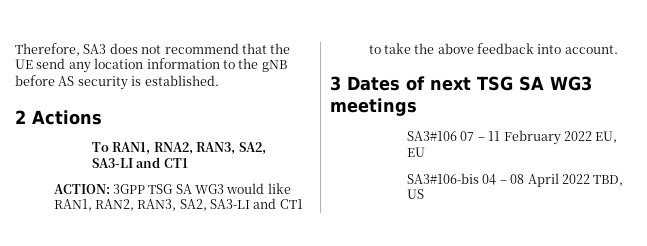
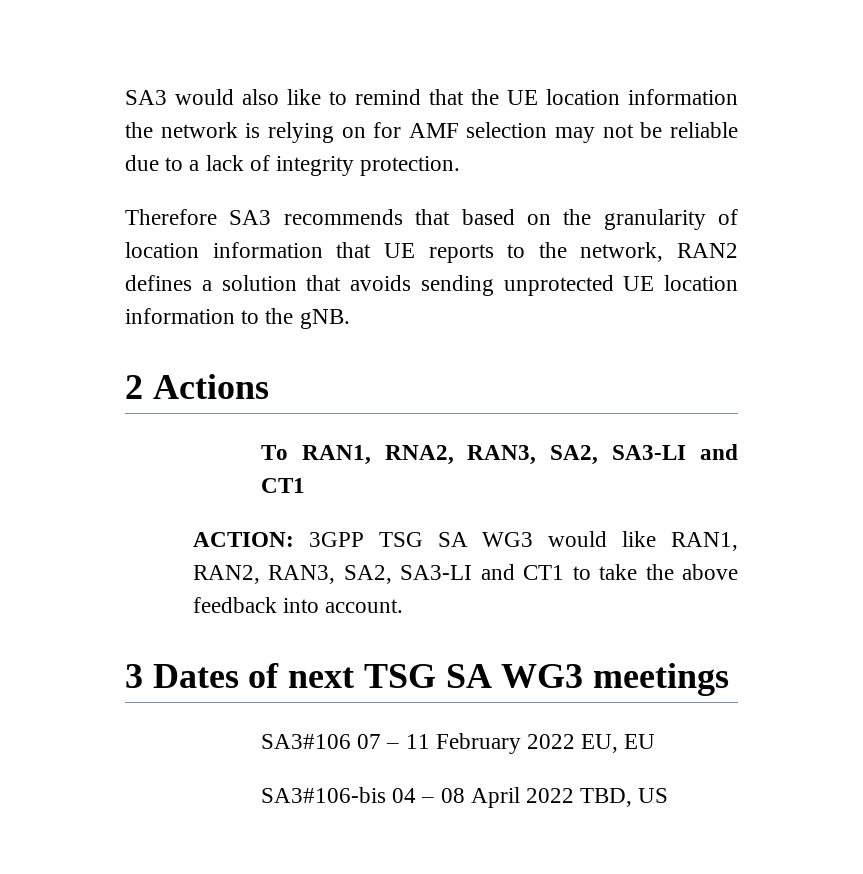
[15,43,291,56] [15,58,287,73] [15,75,219,90] Therefore, SA3 does not recommend that the UE send any location information to the gNB before AS security is established. -> [125,89,738,105] [125,122,738,143] [125,155,461,176] [125,209,738,230] [125,242,738,263] [125,275,738,296] [125,308,350,329] SA3 would also like to remind that the UE location information the network is relying on for AMF selection may not be reliable due to a lack of integrity protection. // Therefore SA3 recommends that based on the granularity of location information that UE reports to the network, RAN2 defines a solution that avoids sending unprotected UE location information to the gNB.

